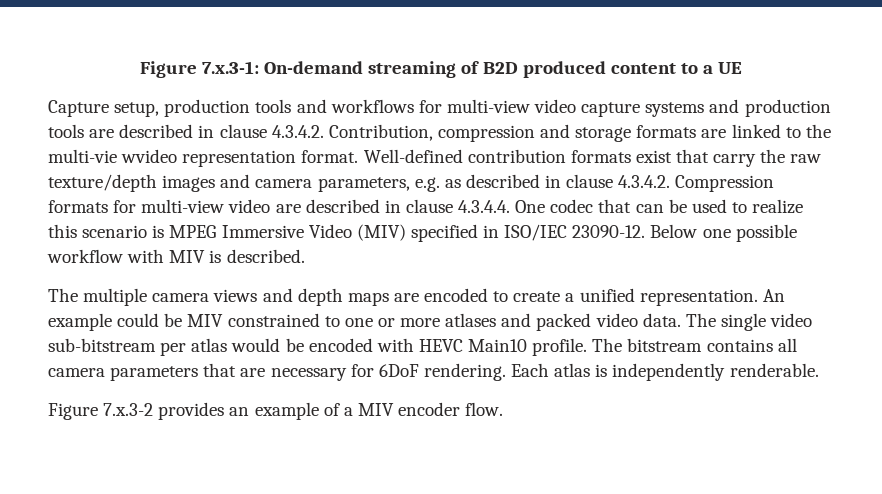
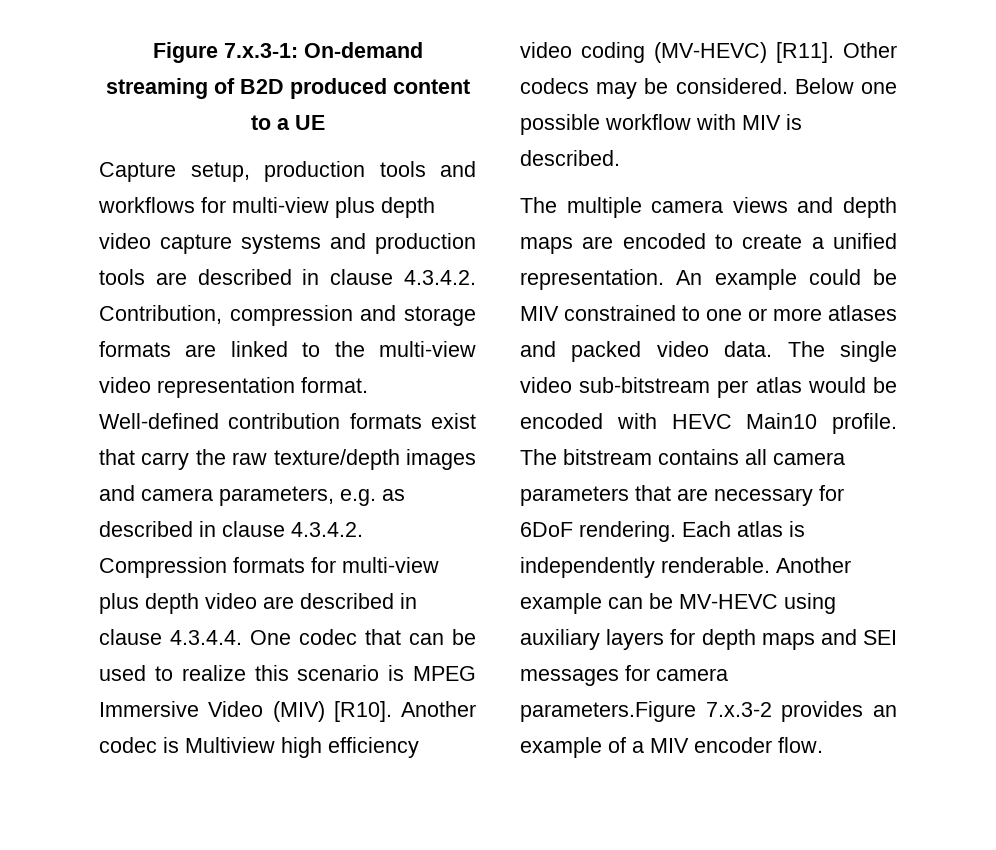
(530, 106) none -> [335,197,435,218] plus depth
[48,149,178,163] multi-vie wvideo -> [379,341,476,357] [99,377,151,393] multi-view video
(225, 206) none -> [99,593,199,614] plus depth
[410,224,646,242] specified in ISO/IEC 23090-12. -> [333,701,476,722] [99,737,419,758] [520,42,897,63] [520,78,788,99] [R10]. Another codec is Multiview high efficiency video coding (MV-HEVC) [R11]. Other codecs may be considered.
[48,403,98,420] // Figure -> [776,557,851,573] [520,593,836,614] [520,629,897,650] [520,665,728,686] [520,701,696,722] Another example can be MV-HEVC using auxiliary layers for depth maps and SEI messages for camera parameters.Figure

